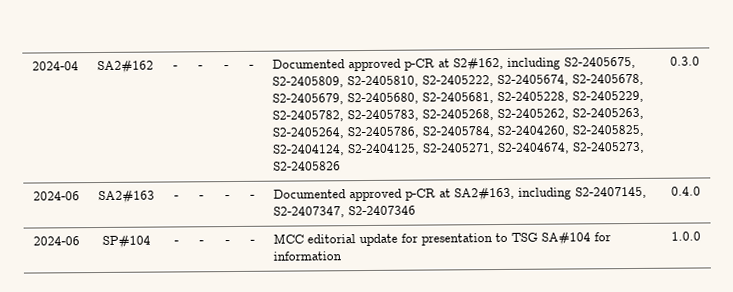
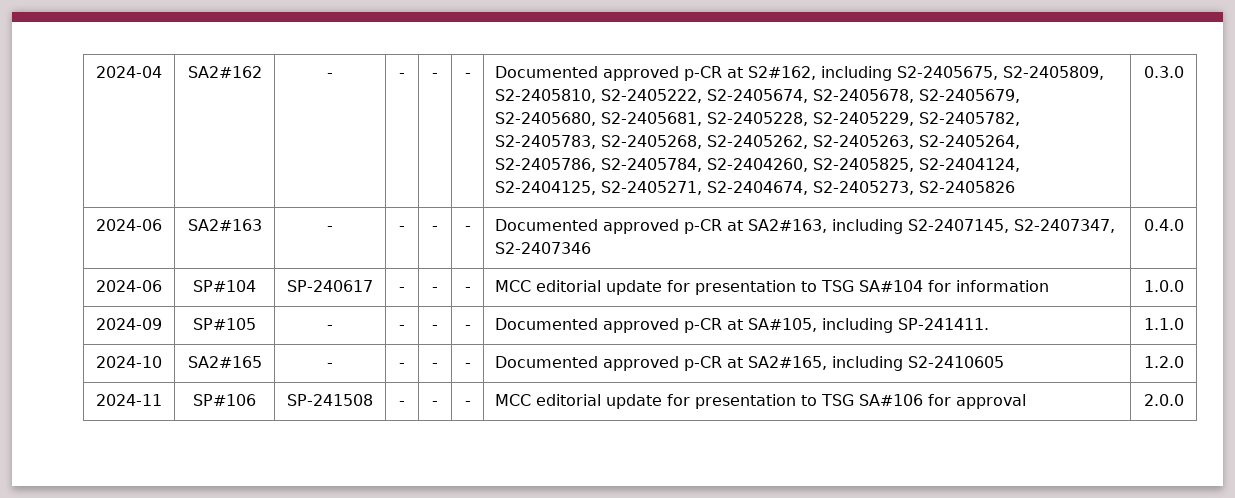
[174,240,179,245] - -> [287,280,373,292] SP-240617
(701, 236) none -> [96,318,162,330] [193,318,256,330] [327,325,333,330] [399,325,405,330] [432,325,438,330] [464,325,471,330] [495,318,990,333] [1143,318,1184,330] [96,356,162,368] [187,356,262,368] [327,363,333,368] [399,363,405,368] [432,363,438,368] [464,363,471,368] [495,356,1005,371] [1143,356,1184,368] [96,394,162,406] [193,394,256,406] [287,394,373,406] [399,401,405,406] [432,401,438,406] [464,401,471,406] [495,394,1027,409] [1143,394,1184,406] // 2024-09 | SP#105 | - | - | - | - | Documented approved p-CR at SA#105, including SP-241411. | 1.1.0 // 2024-10 | SA2#165 | - | - | - | - | Documented approved p-CR at SA2#165, including S2-2410605 | 1.2.0 // 2024-11 | SP#106 | SP-241508 | - | - | - | MCC editorial update for presentation to TSG SA#106 for approval | 2.0.0

